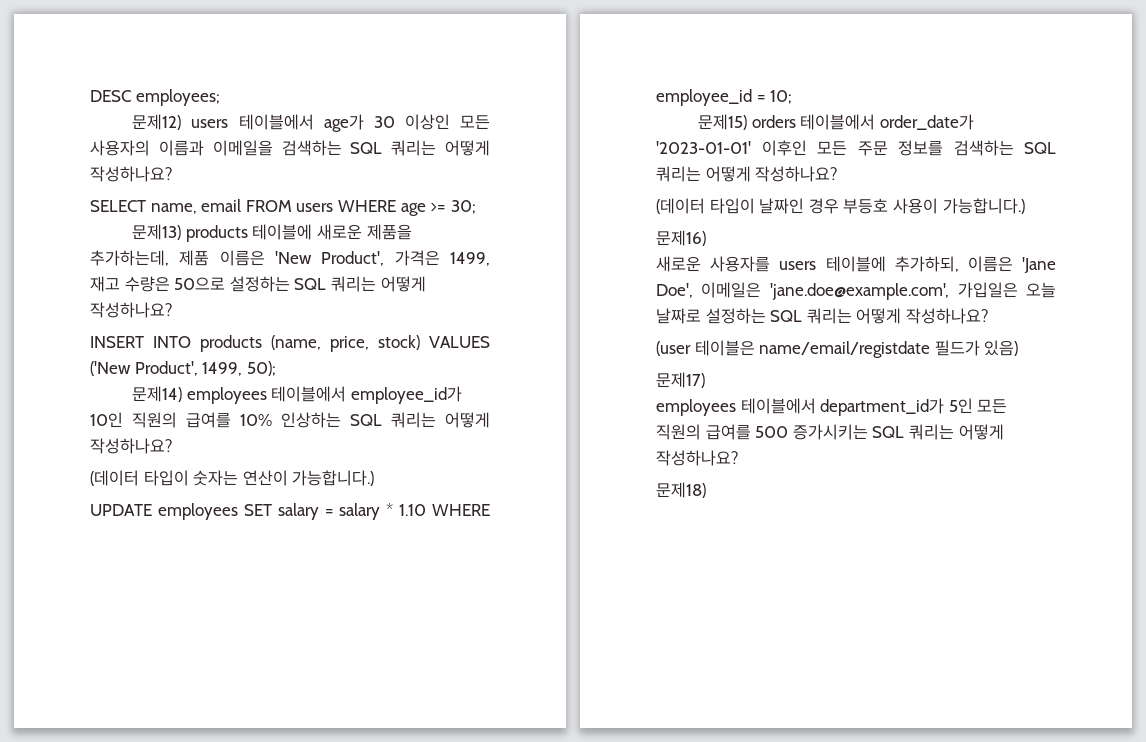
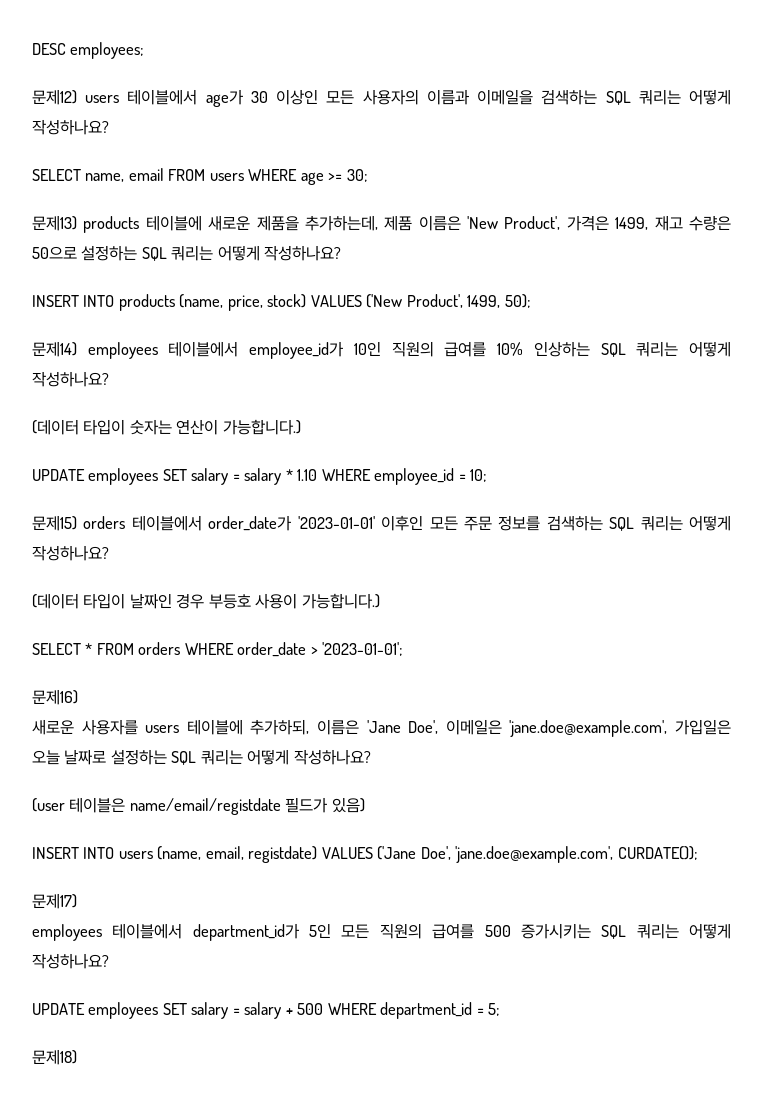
(1025, 206) none -> [32,642,404,657] // SELECT * FROM orders WHERE order_date > '2023-01-01';
(1019, 348) none -> [32,846,698,863] // INSERT INTO users (name, email, registdate) VALUES ('Jane Doe', 'jane.doe@example.com', CURDATE());
(739, 458) none -> [32,1002,500,1019] // UPDATE employees SET salary = salary + 500 WHERE department_id = 5;

